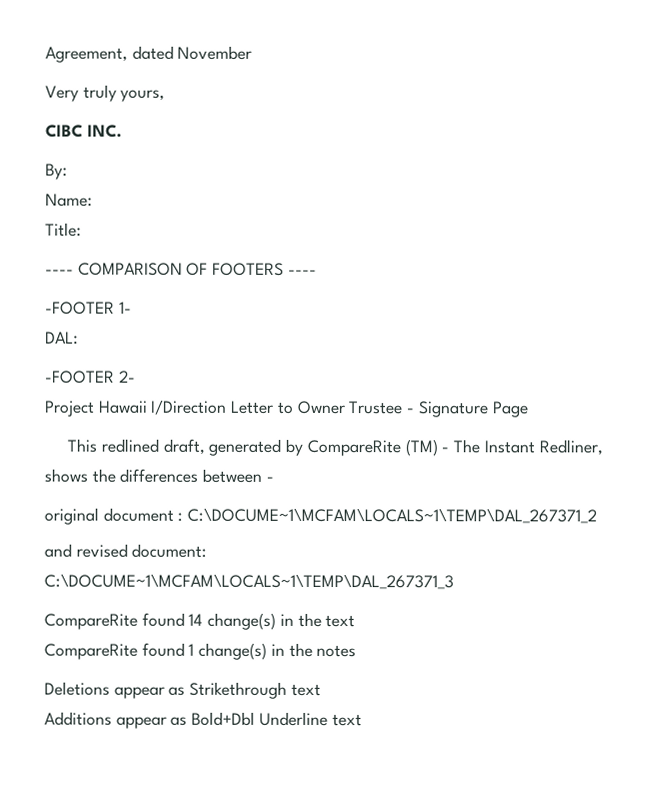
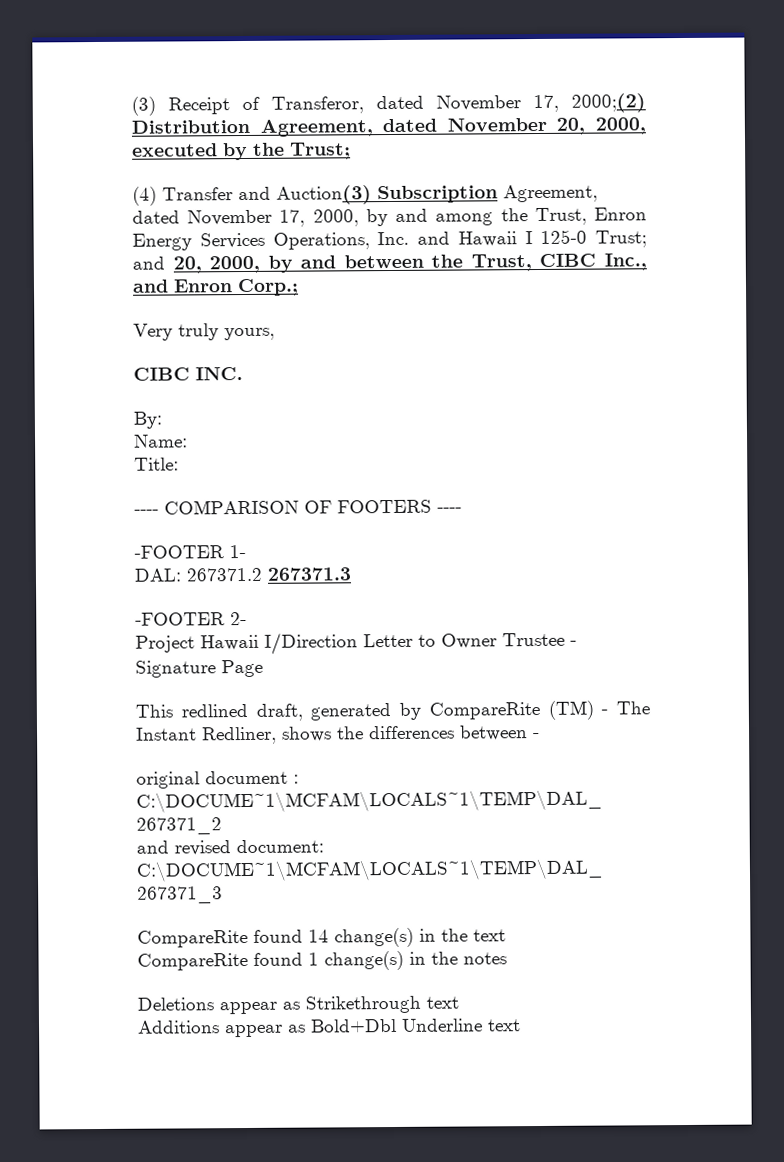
[45,45,253,63] Agreement, dated November -> [131,93,646,116] [131,117,646,137] [132,142,351,161] [132,184,598,206] [132,207,647,227] [132,229,647,251] [132,253,647,274] [132,278,299,297] (3) Receipt of Transferor, dated November 17, 2000;(2) Distribution Agreement, dated November 20, 2000, executed by the Trust; // (4) Transfer and Auction(3) Subscription Agreement, dated November 17, 2000, by and among the Trust, Enron Energy Services Operations, Inc. and Hawaii I 125-0 Trust; and 20, 2000, by and between the Trust, CIBC Inc., and Enron Corp.;
(79, 338) none -> [186,567,351,582] 267371.2 267371.3

